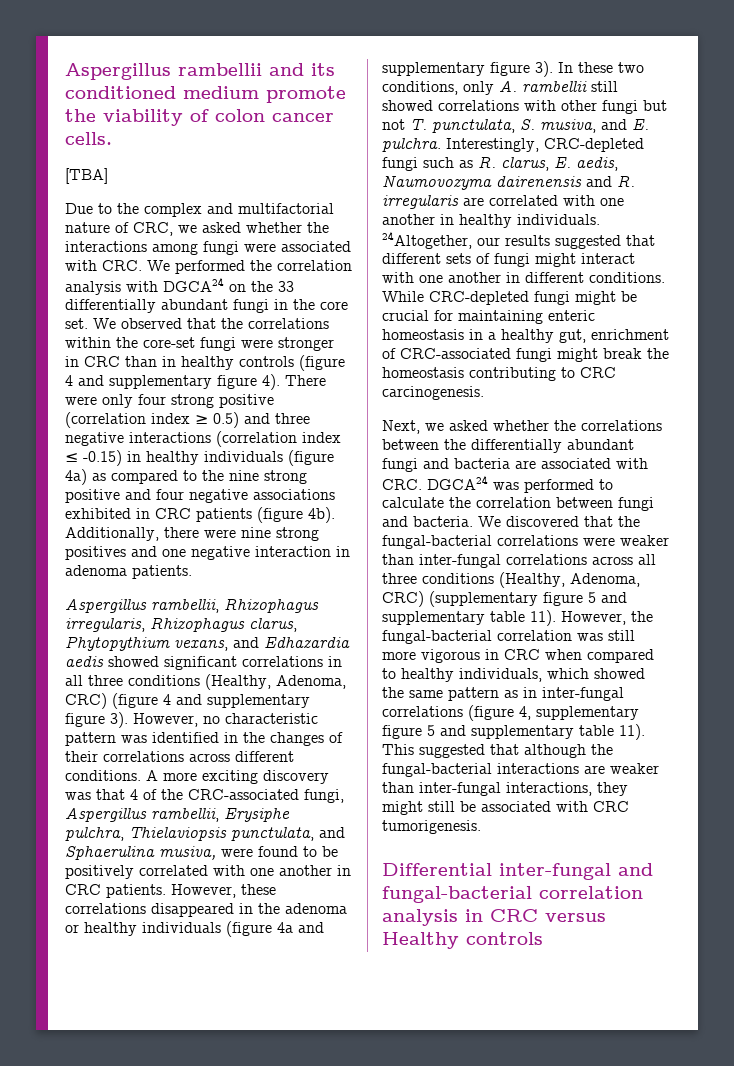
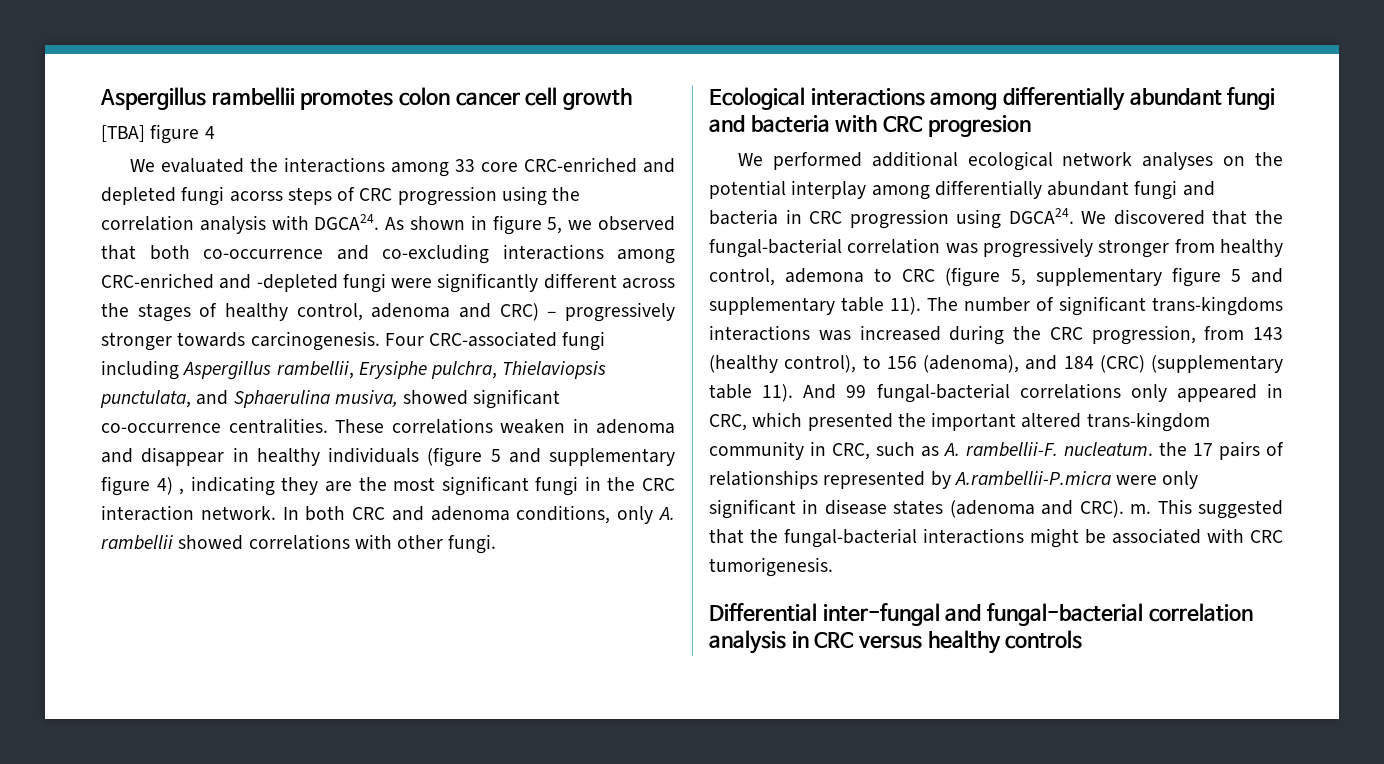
[269,63,335,76] [65,86,346,103] [65,109,334,126] [65,132,112,145] [65,168,108,184] [65,203,334,217] [65,222,329,236] [65,241,351,255] [65,260,352,274] [65,277,294,295] [65,299,348,313] [65,318,329,329] [65,337,334,351] [65,355,345,371] [65,374,326,390] [65,394,274,408] [65,412,310,428] [65,431,341,447] [65,450,334,466] [65,469,307,485] [65,489,335,503] [65,507,335,523] [65,527,319,541] [65,546,350,560] [65,565,192,579] [65,598,319,613] [65,617,297,632] [65,636,350,651] [65,656,342,670] [65,674,346,690] [65,693,310,709] [65,712,318,728] [65,732,343,746] [65,751,294,762] [65,770,329,784] [65,789,344,803] and its conditioned medium promote the viability of colon cancer cells. // [TBA] // Due to the complex and multifactorial nature of CRC, we asked whether the interactions among fungi were associated with CRC. We performed the correlation analysis with DGCA24 on the 33 differentially abundant fungi in the core set. We observed that the correlations within the core-set fungi were stronger in CRC than in healthy controls (figure 4 and supplementary figure 4). There were only four strong positive (correlation index ≥ 0.5) and three negative interactions (correlation index ≤ -0.15) in healthy individuals (figure 4a) as compared to the nine strong positive and four negative associations exhibited in CRC patients (figure 4b). Additionally, there were nine strong positives and one negative interaction in adenoma patients. // Aspergillus rambellii, Rhizophagus irregularis, Rhizophagus clarus, Phytopythium vexans, and Edhazardia aedis showed significant correlations in all three conditions (Healthy, Adenoma, CRC) (figure 4 and supplementary figure 3). However, no characteristic pattern was identified in the changes of their correlations across different conditions. A more exciting discovery was that 4 of the CRC-associated fungi, -> [300,87,632,110] [101,124,215,144] [130,157,675,177] [101,186,581,206] [101,214,676,235] [101,244,675,264] [101,273,675,293] [101,302,675,322] [101,331,606,351] [101,360,179,380] promotes colon cancer cell growth // [TBA] figure 4 // We evaluated the interactions among 33 core CRC-enriched and depleted fungi acorss steps of CRC progression using the correlation analysis with DGCA24. As shown in figure 5, we observed that both co-occurrence and co-excluding interactions among CRC-enriched and -depleted fungi were significantly different across the stages of healthy control, adenoma and CRC) – progressively stronger towards carcinogenesis. Four CRC-associated fungi including
[221,846,338,857] [65,865,351,879] [65,884,276,898] [65,903,347,917] [65,921,324,937] [382,61,644,77] were found to be positively correlated with one another in CRC patients. However, these correlations disappeared in the adenoma or healthy individuals (figure 4a and supplementary figure 3). In these two -> [403,389,561,409] [101,418,675,434] [101,447,675,467] [101,476,675,496] [101,505,510,521] showed significant co-occurrence centralities. These correlations weaken in adenoma and disappear in healthy individuals (figure 5 and supplementary figure 4) , indicating they are the most significant fungi in the CRC interaction network. In both CRC and adenoma
[591,81,618,92] still -> (173, 542) none
[602,100,667,114] [382,119,649,133] [382,138,644,152] [382,156,618,171] [382,175,635,190] [382,195,624,209] [382,214,600,228] [382,231,655,249] [382,253,635,267] [382,272,665,283] [382,291,637,305] [382,310,595,324] [382,329,669,343] [382,348,669,362] [382,367,616,381] [382,386,484,400] [382,420,662,434] [382,439,634,453] [382,458,648,472] [382,475,613,493] [382,497,654,511] [382,516,473,527] fungi but not T. punctulata, S. musiva, and E. pulchra. Interestingly, CRC-depleted fungi such as R. clarus, E. aedis, Naumovozyma dairenensis and R. irregularis are correlated with one another in healthy individuals. 24Altogether, our results suggested that different sets of fungi might interact with one another in different conditions. While CRC-depleted fungi might be crucial for maintaining enteric homeostasis in a healthy gut, enrichment of CRC-associated fungi might break the homeostasis contributing to CRC carcinogenesis. // Next, we asked whether the correlations between the differentially abundant fungi and bacteria are associated with CRC. DGCA24 was performed to calculate the correlation between fungi and bacteria. -> [448,534,497,554] [709,87,1276,111] [709,115,1031,137] [738,151,1283,171] [709,180,1215,200] [709,208,1074,229] fungi. // Ecological interactions among differentially abundant fungi and bacteria with CRC progresion // We performed additional ecological network analyses on the potential interplay among differentially abundant fungi and bacteria in CRC progression using DGCA24.
[497,535,669,546] [382,554,656,568] [382,572,640,588] [382,591,627,607] [382,610,653,626] [382,630,635,644] [382,649,654,663] [382,668,645,682] [382,687,624,701] [382,705,531,721] correlations were weaker than inter-fungal correlations across all three conditions (Healthy, Adenoma, CRC) (supplementary figure 5 and supplementary table 11). However, the fungal-bacterial correlation was still more vigorous in CRC when compared to healthy individuals, which showed the same pattern as in inter-fungal correlations (figure 4, -> [847,238,1283,258] [709,267,1026,287] correlation was progressively stronger from healthy control, ademona to CRC (figure 5,
(645, 732) none -> [927,296,1283,316] [709,325,1283,345] [709,355,1283,373] [709,383,1283,403] [709,412,1210,432] [709,441,1284,460] [709,470,1199,489] [709,499,1152,519] The number of significant trans-kingdoms interactions was increased during the CRC progression, from 143 (healthy control), to 156 (adenoma), and 184 (CRC) (supplementary table 11). And 99 fungal-bacterial correlations only appeared in CRC, which presented the important altered trans-kingdom community in CRC, such as A. rambellii-F. nucleatum. the 17 pairs of relationships represented by A.rambellii-P.micra were only significant in disease states (adenoma and CRC). m.
[524,744,586,758] although -> (744, 536) none
[584,763,659,774] [382,782,628,796] [382,801,455,815] are weaker than inter-fungal interactions, they might still -> [1030,528,1079,548] might
[382,932,459,949] Healthy -> [927,630,1001,654] healthy

